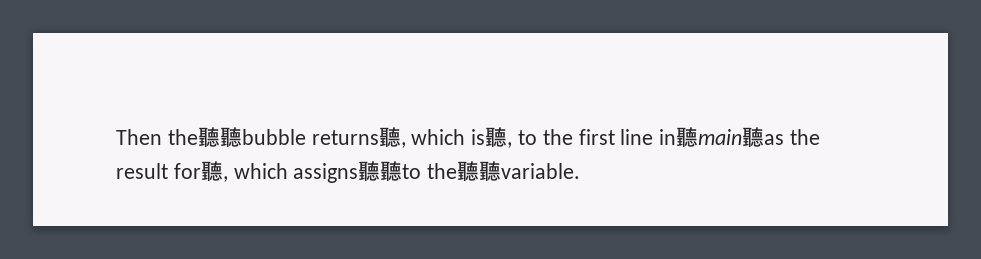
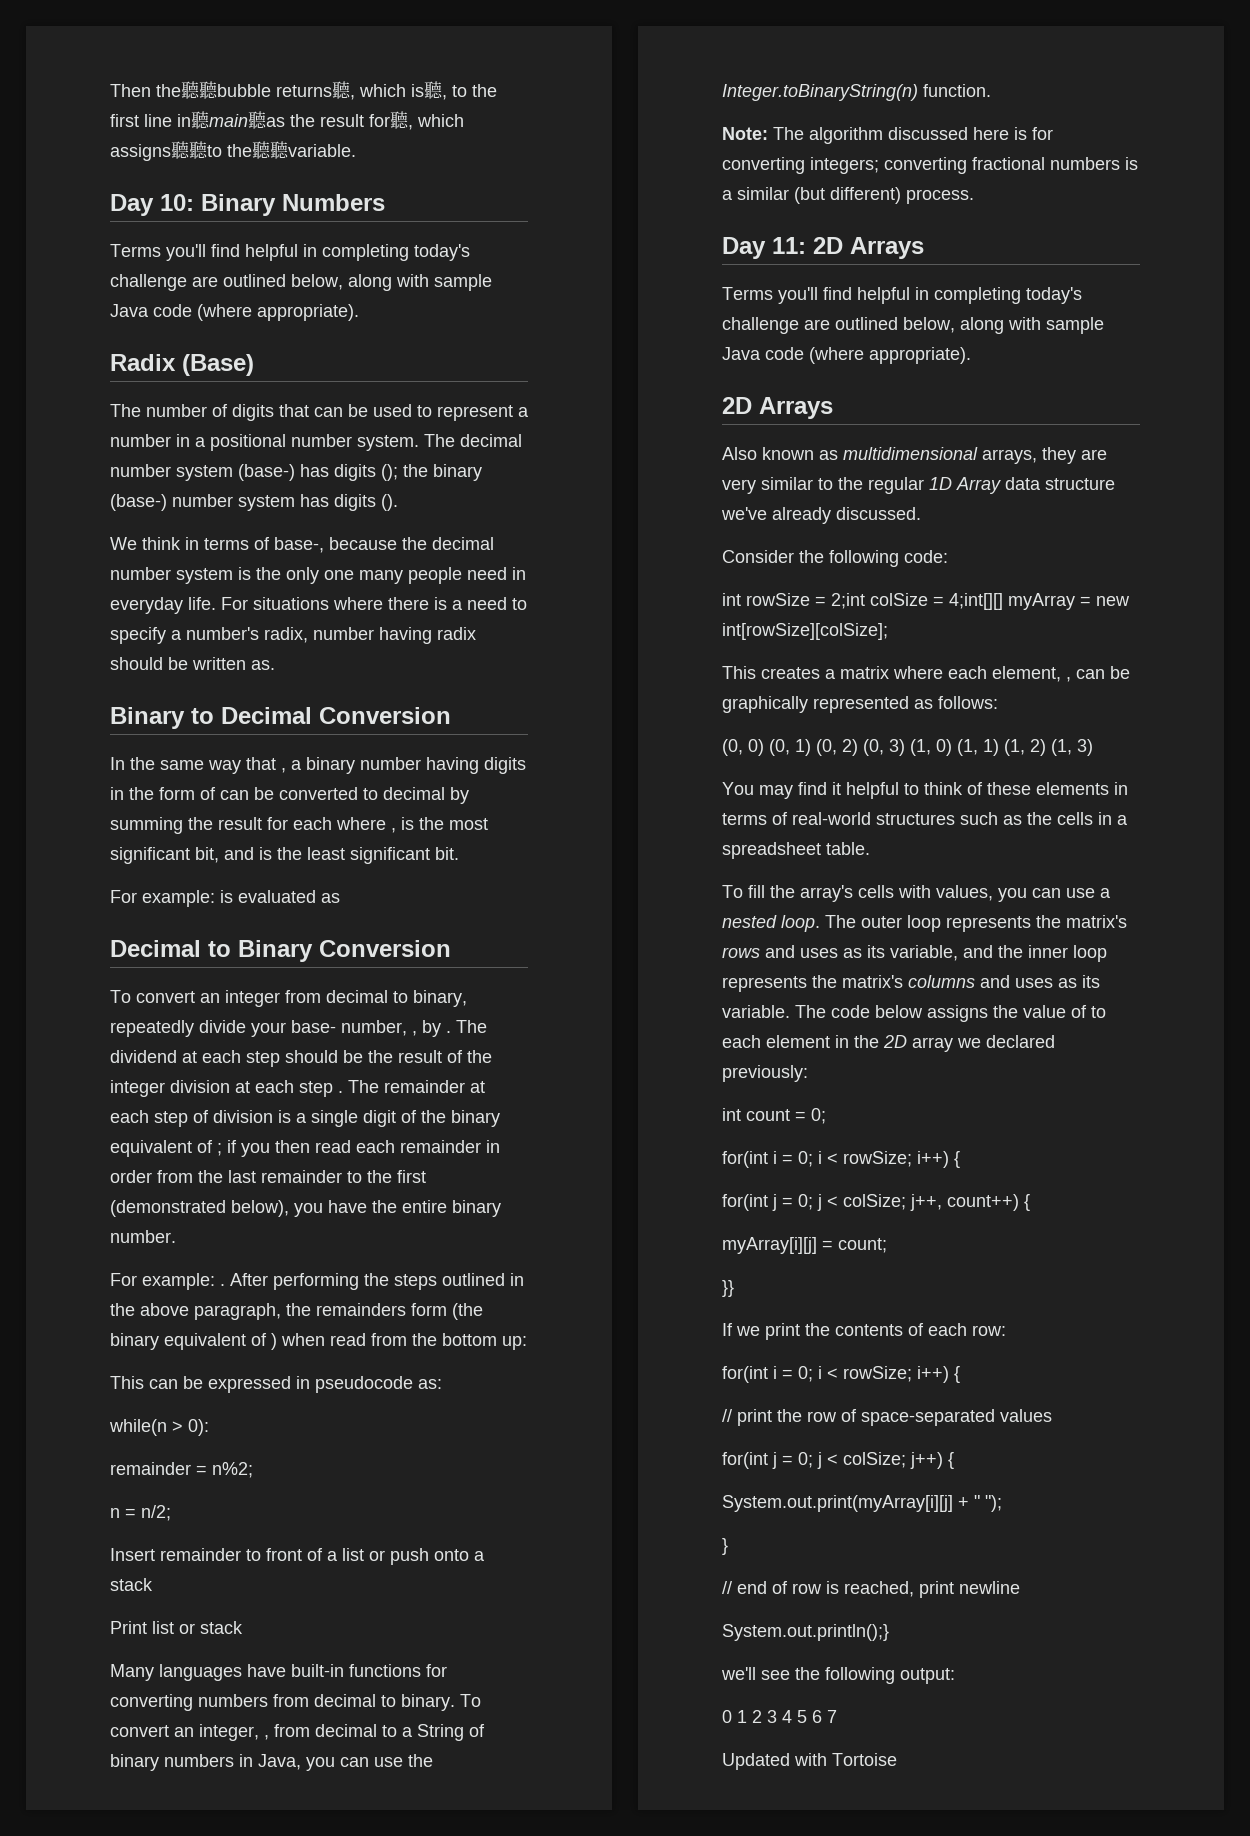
(581, 171) none -> [110,194,385,216] [110,244,470,261] [110,274,492,291] [110,304,359,321] [110,354,254,376] [110,404,529,421] [110,434,522,451] [110,464,482,481] [110,494,398,511] [110,537,494,553] [110,567,526,584] [110,597,527,614] [110,627,476,644] [110,657,275,670] [110,707,451,729] [110,757,526,774] [110,787,469,804] [110,817,488,834] [110,847,459,864] [110,890,340,907] [110,940,451,962] [110,990,467,1007] [110,1020,487,1037] [110,1050,492,1067] [110,1080,485,1097] [110,1110,500,1127] [110,1140,500,1157] [110,1170,426,1183] [110,1200,501,1217] [110,1230,176,1243] [110,1273,524,1290] [110,1303,483,1320] [110,1333,527,1350] [110,1376,442,1393] [109,1419,209,1436] [110,1462,253,1478] [110,1505,171,1521] [110,1548,485,1565] [110,1578,153,1591] [110,1621,243,1634] [110,1664,447,1681] [110,1694,481,1711] [110,1724,485,1741] [110,1754,433,1771] [722,84,991,101] [722,127,1053,144] [722,157,1138,174] [722,187,974,204] [722,237,924,259] [722,287,1082,304] [722,317,1104,334] [722,347,971,364] [722,397,833,419] [722,447,1107,464] [722,477,1115,494] [721,507,921,524] [722,550,948,567] [722,593,1130,610] [722,623,888,640] [722,666,1130,682] [722,696,998,713] [722,739,1093,756] [722,782,1128,799] [722,812,1128,825] [722,842,870,859] [722,885,1111,902] [722,915,1127,932] [722,945,1107,962] [722,975,1100,992] [722,1005,1106,1022] [722,1035,1055,1052] [722,1065,808,1082] [722,1108,826,1124] [722,1151,960,1168] [722,1194,1030,1211] [722,1237,887,1254] [722,1280,734,1297] [722,1323,1006,1340] [722,1366,960,1383] [722,1409,1052,1426] [722,1452,954,1469] [722,1495,1002,1512] [722,1538,728,1555] [722,1581,1020,1598] [722,1624,889,1641] [721,1667,955,1684] [722,1710,837,1723] [722,1753,897,1770] // Day 10: Binary Numbers // Terms you'll find helpful in completing today's challenge are outlined below, along with sample Java code (where appropriate). // Radix (Base) // The number of digits that can be used to represent a number in a positional number system. The decimal number system (base-) has digits (); the binary (base-) number system has digits (). // We think in terms of base-, because the decimal number system is the only one many people need in everyday life. For situations where there is a need to specify a number's radix, number having radix should be written as. // Binary to Decimal Conversion // In the same way that , a binary number having digits in the form of can be converted to decimal by summing the result for each where , is the most significant bit, and is the least significant bit. // For example: is evaluated as // Decimal to Binary Conversion // To convert an integer from decimal to binary, repeatedly divide your base- number, , by . The dividend at each step should be the result of the integer division at each step . The remainder at each step of division is a single digit of the binary equivalent of ; if you then read each remainder in order from the last remainder to the first (demonstrated below), you have the entire binary number. // For example: . After performing the steps outlined in the above paragraph, the remainders form (the binary equivalent of ) when read from the bottom up: // This can be expressed in pseudocode as: // while(n > 0): // remainder = n%2; // n = n/2; // Insert remainder to front of a list or push onto a stack // Print list or stack // Many languages have built-in functions for converting numbers from decimal to binary. To convert an integer, , from decimal to a String of binary numbers in Java, you can use the Integer.toBinaryString(n) function. // Note: The algorithm discussed here is for converting integers; converting fractional numbers is a similar (but different) process. // Day 11: 2D Arrays // Terms you'll find helpful in completing today's challenge are outlined below, along with sample Java code (where appropriate). // 2D Arrays // Also known as multidimensional arrays, they are very similar to the regular 1D Array data structure we've already discussed. // Consider the following code: // int rowSize = 2;int colSize = 4;int[][] myArray = new int[rowSize][colSize]; // This creates a matrix where each element, , can be graphically represented as follows: // (0, 0) (0, 1) (0, 2) (0, 3) (1, 0) (1, 1) (1, 2) (1, 3) // You may find it helpful to think of these elements in terms of real-world structures such as the cells in a spreadsheet table. // To fill the array's cells with values, you can use a nested loop. The outer loop represents the matrix's rows and uses as its variable, and the inner loop represents the matrix's columns and uses as its variable. The code below assigns the value of to each element in the 2D array we declared previously: // int count = 0; // for(int i = 0; i < rowSize; i++) { // for(int j = 0; j < colSize; j++, count++) { // myArray[i][j] = count; // }} // If we print the contents of each row: // for(int i = 0; i < rowSize; i++) { // // print the row of space-separated values // for(int j = 0; j < colSize; j++) { // System.out.print(myArray[i][j] + " "); // } // // end of row is reached, print newline // System.out.println();} // we'll see the following output: // 0 1 2 3 4 5 6 7 // Updated with Tortoise

